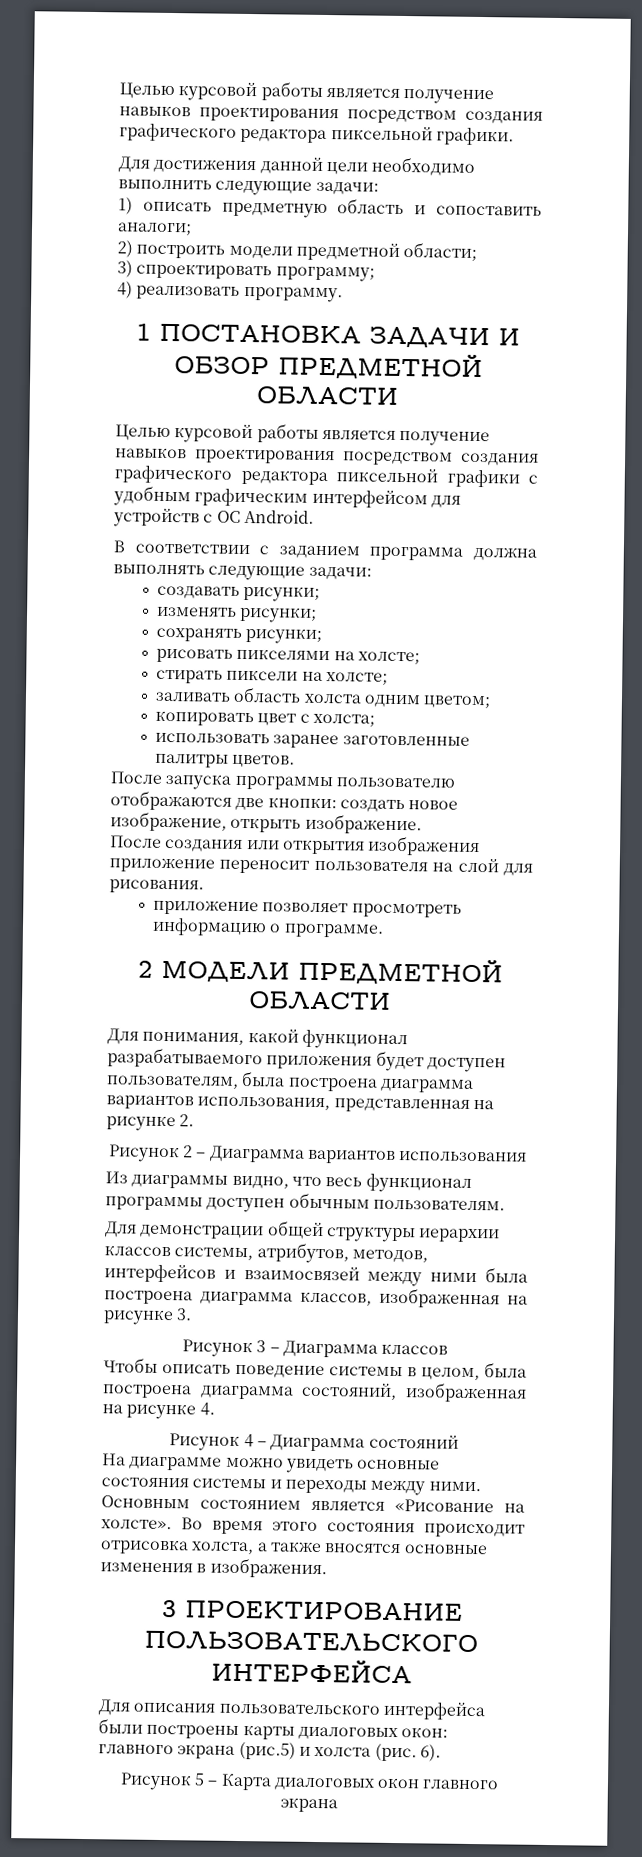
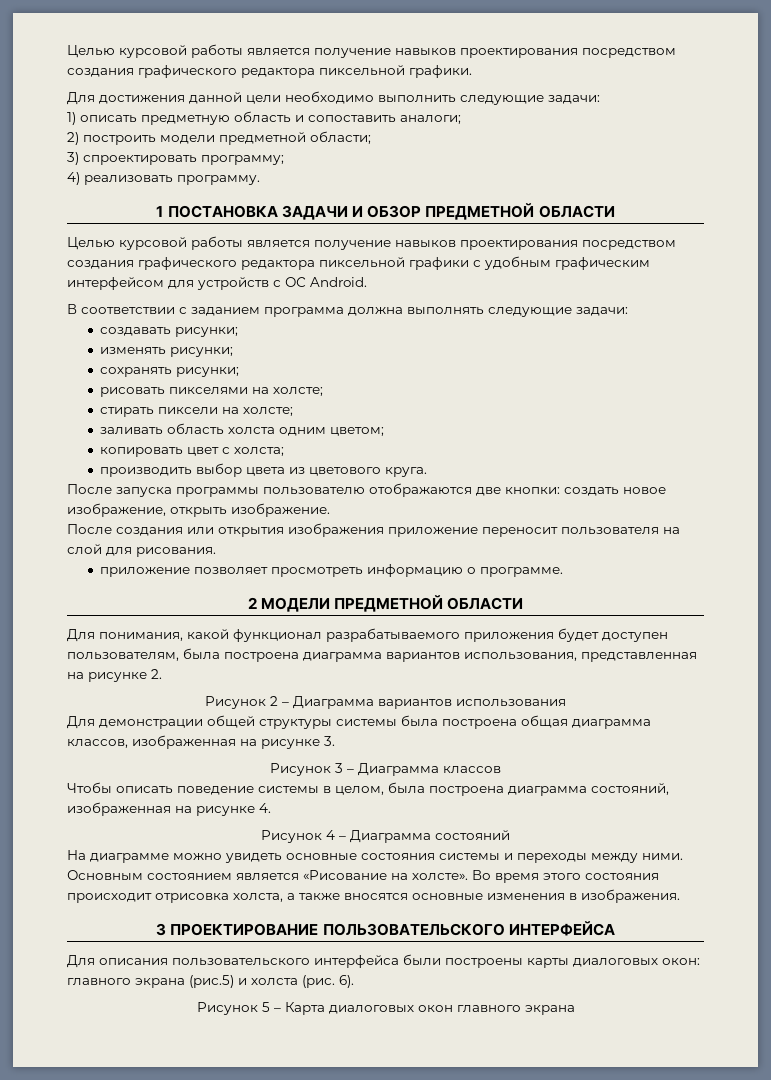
[154,732,470,749] [154,753,296,768] использовать заранее заготовленные палитры цветов. -> [100,463,428,477] производить выбор цвета из цветового круга.
[105,1171,472,1193] [105,1192,505,1213] [104,1220,501,1243] [104,1242,428,1264] [104,1263,528,1287] [104,1290,193,1305] Из диаграммы видно, что весь функционал программы доступен обычным пользователям. // Для демонстрации общей структуры иерархии классов системы, атрибутов, методов, интерфейсов и взаимосвязей между ними была построена -> [67,715,568,729] Для демонстрации общей структуры системы была построена общая

